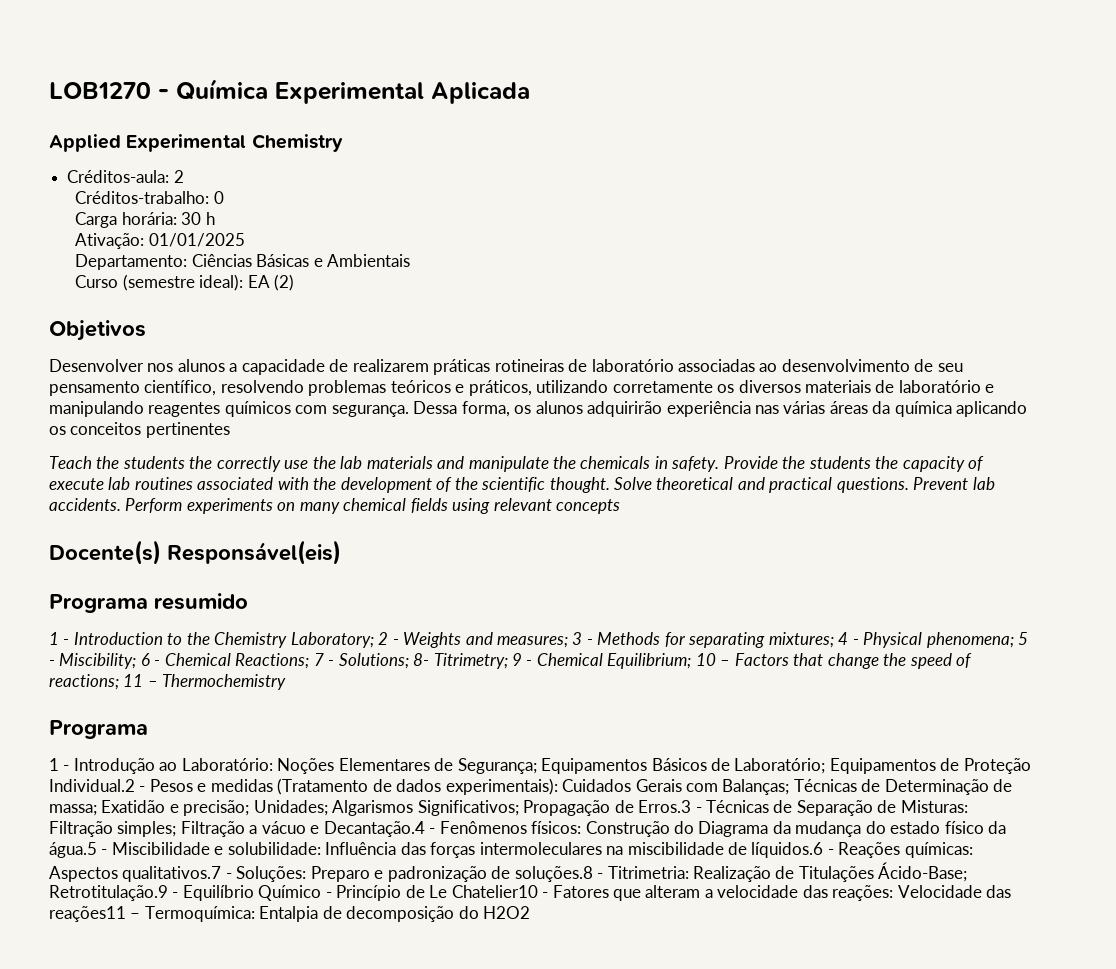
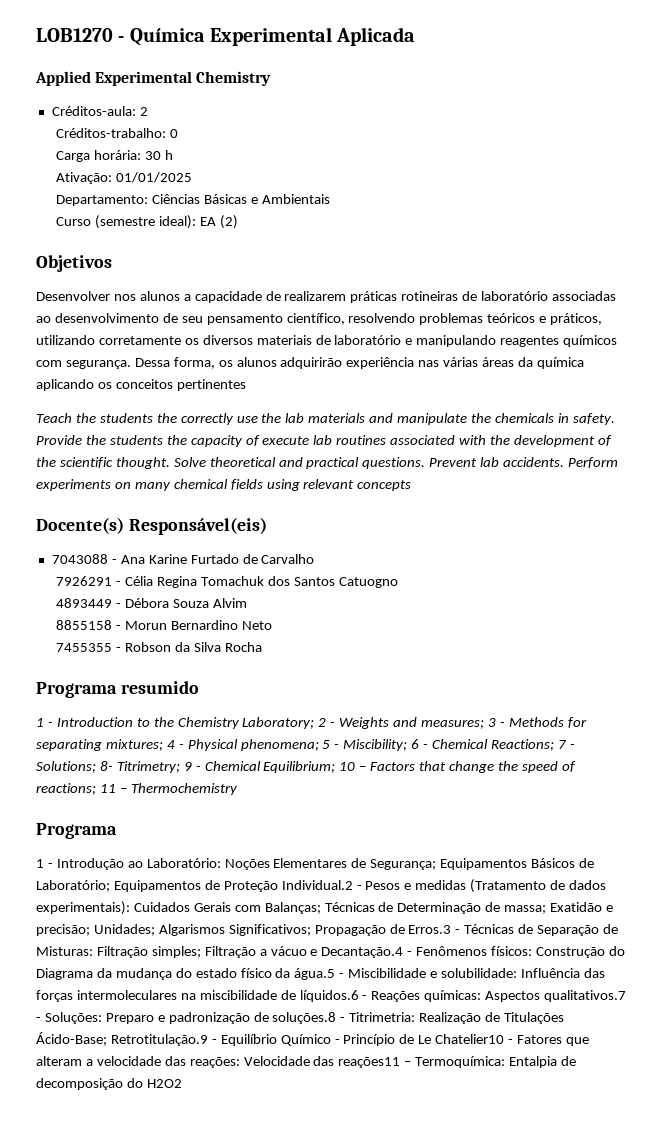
(341, 552) none -> [51,554,315,564] [56,576,398,588] [56,598,247,608] [56,620,272,630] [56,642,262,652] // 7043088 - Ana Karine Furtado de Carvalho // 7926291 - Célia Regina Tomachuk dos Santos Catuogno // 4893449 - Débora Souza Alvim // 8855158 - Morun Bernardino Neto // 7455355 - Robson da Silva Rocha

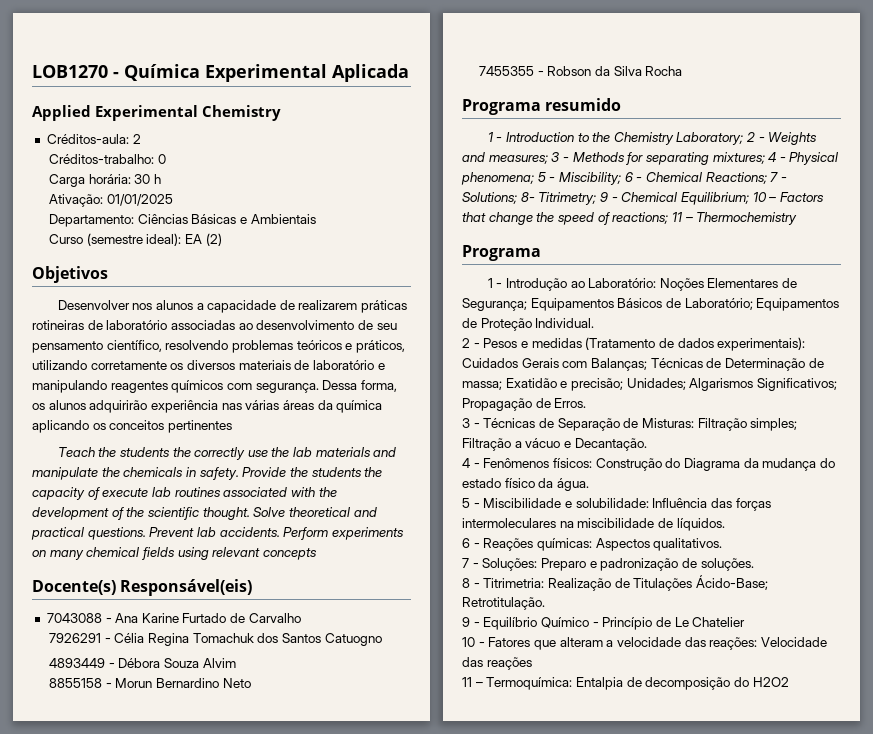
[281,880,353,890] Individual.2 -> [535,318,595,328] [462,338,470,348] Individual. // 2
[408,925,452,934] Erros.3 -> [554,398,587,408] [462,418,470,428] Erros. // 3
[321,947,404,958] Decantação.4 -> [574,438,647,451] [462,458,470,468] Decantação. // 4
[294,968,336,980] água.5 -> [556,478,589,491] [462,498,470,508] água. // 5
[299,990,359,1002] líquidos.6 -> [676,518,725,531] [462,538,470,548] líquidos. // 6
[544,990,627,1002] qualitativos.7 -> [653,538,723,551] [462,558,469,568] qualitativos. // 7
[272,1012,337,1024] soluções.8 -> [700,558,754,571] [462,578,470,588] soluções. // 8
[110,1034,208,1046] Retrotitulação.9 -> [462,597,545,610] [462,617,470,627] Retrotitulação. // 9
[435,1034,505,1044] Chatelier10 -> [692,617,746,627] [462,637,475,647] Chatelier // 10
[338,1057,401,1068] reações11 -> [486,657,532,670] [462,677,472,687] reações // 11

